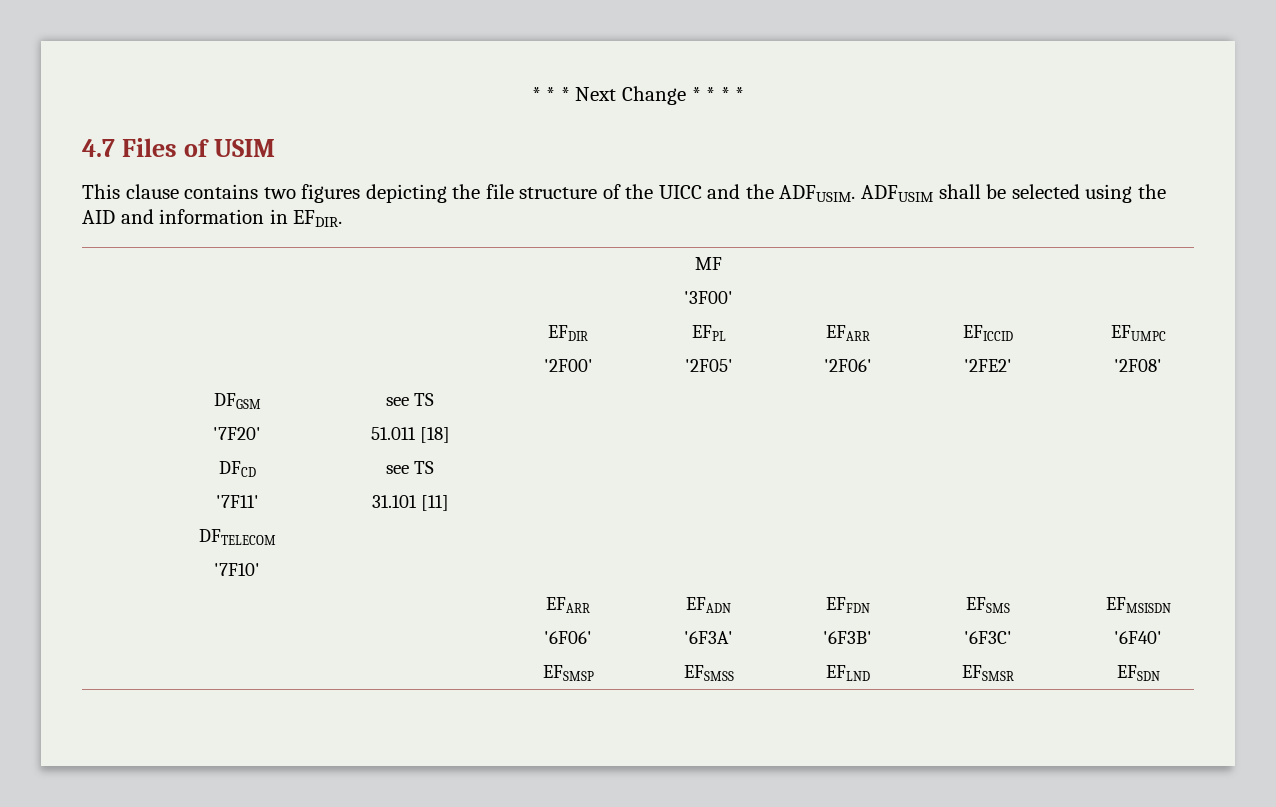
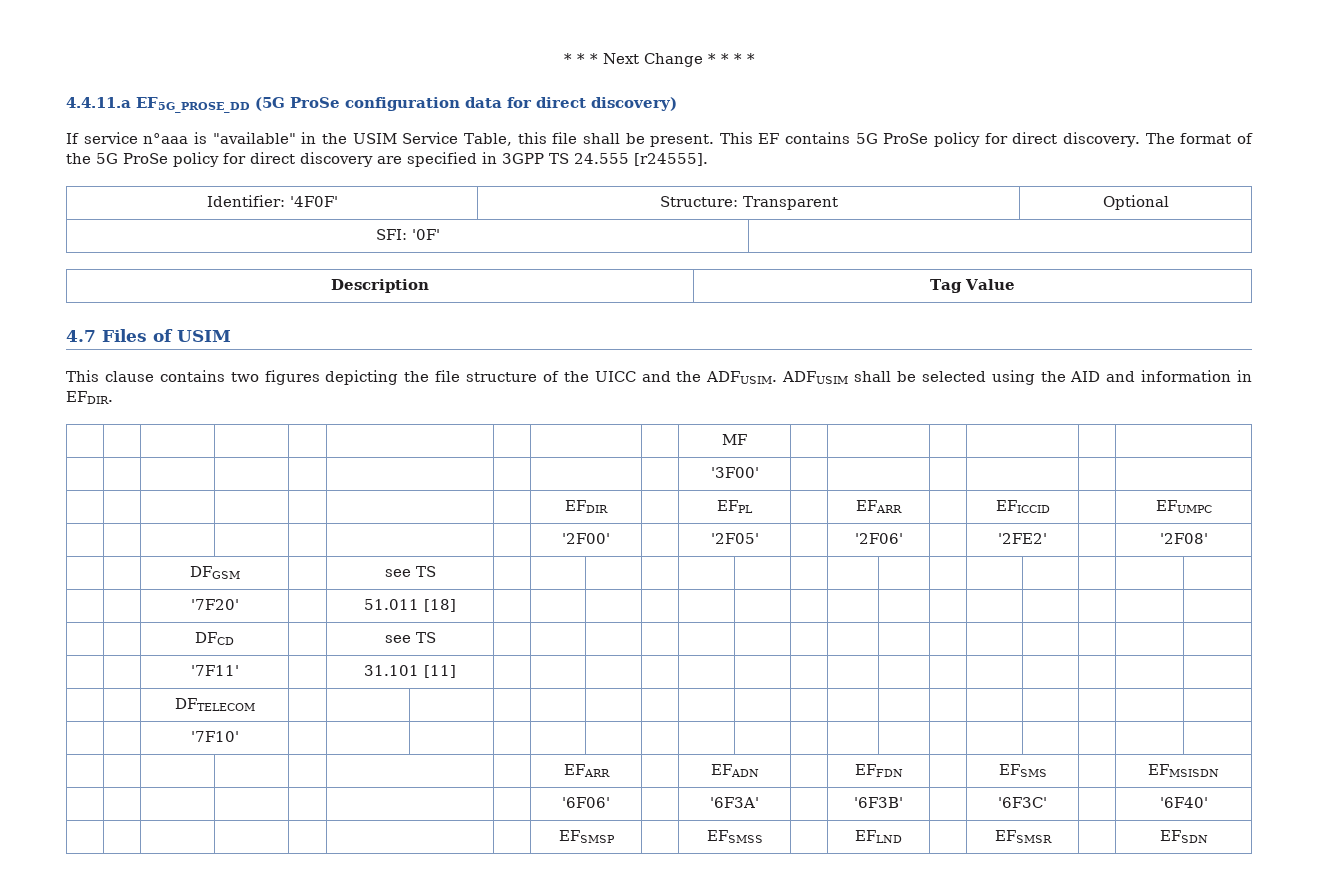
(745, 94) none -> [66,97,677,113] [66,132,1254,147] [66,152,708,167] [206,195,338,207] [659,196,838,210] [1102,195,1169,210] [375,229,440,240] [331,279,429,293] [930,279,1015,293] // 4.4.11.a EF5G_PROSE_DD (5G ProSe configuration data for direct discovery) // If service n°aaa is "available" in the USIM Service Table, this file shall be present. This EF contains 5G ProSe policy for direct discovery. The format of the 5G ProSe policy for direct discovery are specified in 3GPP TS 24.555 [r24555]. // Identifier: '4F0F' | Structure: Transparent | Optional // SFI: '0F' | // Description | Tag Value

